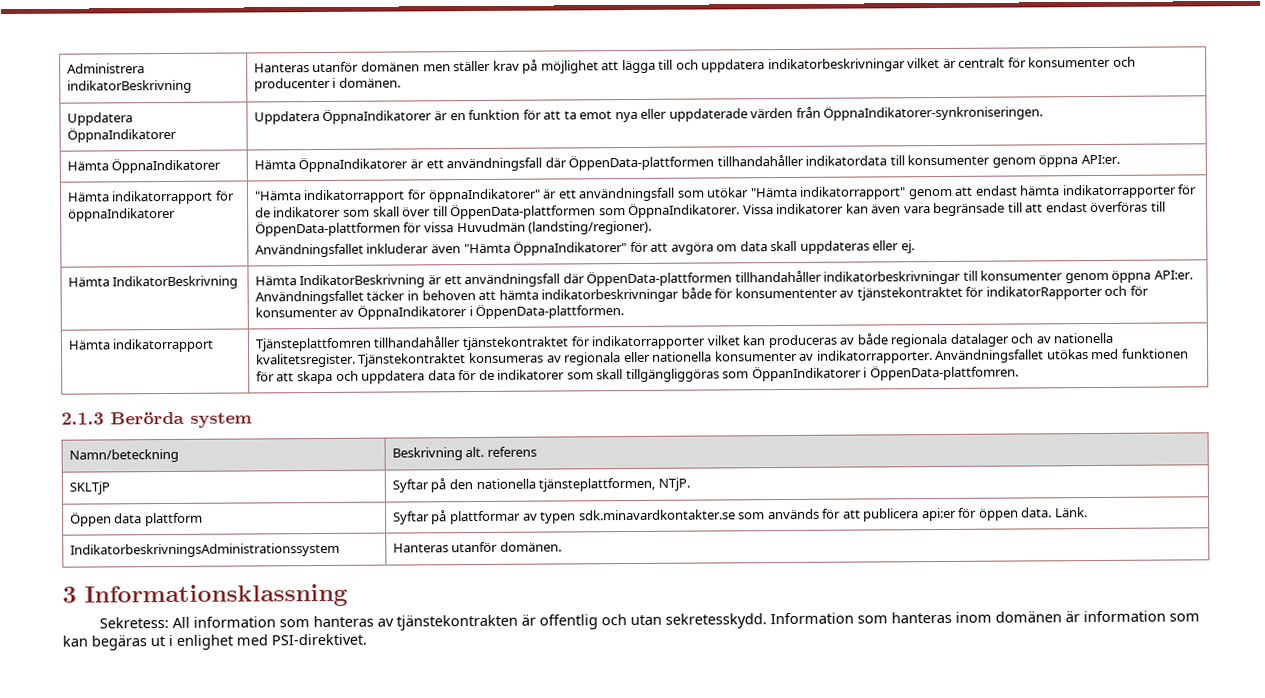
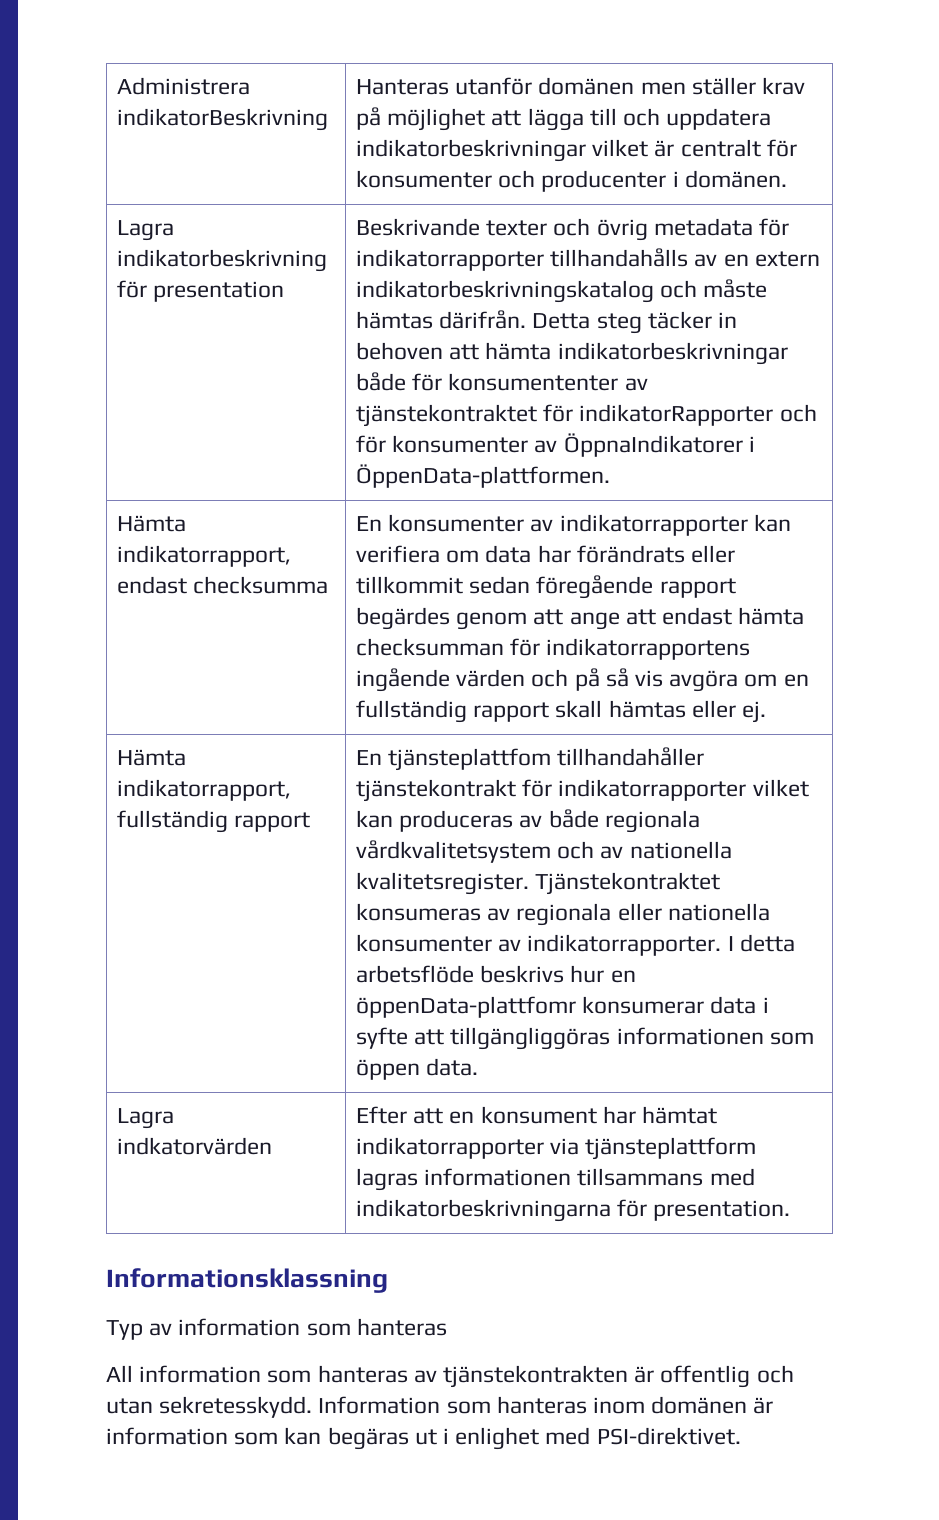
[66,112,133,126] [66,127,177,143] [253,105,1044,125] [66,158,222,174] [253,154,1120,173] [66,190,235,205] [67,207,176,222] [253,184,1198,204] [254,201,1166,220] [254,220,653,237] [254,240,915,258] [67,275,239,290] [254,270,1193,289] [254,290,364,305] Uppdatera ÖppnaIndikatorer | Uppdatera ÖppnaIndikatorer är en funktion för att ta emot nya eller uppdaterade värden från ÖppnaIndikatorer-synkroniseringen. // Hämta ÖppnaIndikatorer | Hämta ÖppnaIndikatorer är ett användningsfall där ÖppenData-plattformen tillhandahåller indikatordata till konsumenter genom öppna API:er. // Hämta indikatorrapport för öppnaIndikatorer | "Hämta indikatorrapport för öppnaIndikatorer" är ett användningsfall som utökar "Hämta indikatorrapport" genom att endast hämta indikatorrapporter för de indikatorer som skall över till ÖppenData-plattformen som ÖppnaIndikatorer. Vissa indikatorer kan även vara begränsade till att endast överföras till ÖppenData-plattformen för vissa Huvudmän (landsting/regioner). // Användningsfallet inkluderar även "Hämta ÖppnaIndikatorer" för att avgöra om data skall uppdateras eller ej. // Hämta IndikatorBeskrivning | Hämta IndikatorBeskrivning är ett användningsfall där ÖppenData-plattformen tillhandahåller indikatorbeskrivningar till konsumenter genom öppna API:er. Användningsfallet -> [116,220,174,241] [116,249,327,272] [116,280,285,302] [355,218,790,241] [355,248,820,271] [355,279,768,303] [355,310,642,334] Lagra indikatorbeskrivning för presentation | Beskrivande texter och övrig metadata för indikatorrapporter tillhandahålls av en extern indikatorbeskrivningskatalog och måste hämtas därifrån. Detta steg
[112,338,215,353] [254,336,569,352] indikatorrapport | Tjänsteplattfomren tillhandahåller tjänstekontraktet -> [116,545,291,567] [116,576,329,594] [355,514,791,536] [355,545,736,563] [355,575,736,599] [355,607,805,630] [355,638,751,660] [355,668,809,692] [355,700,767,723] [116,749,186,766] [116,779,291,801] [116,810,311,833] [355,747,705,771] [355,779,516,802] indikatorrapport, endast checksumma | En konsumenter av indikatorrapporter kan verifiera om data har förändrats eller tillkommit sedan föregående rapport begärdes genom att ange att endast hämta checksumman för indikatorrapportens ingående värden och på så vis avgöra om en fullständig rapport skall hämtas eller ej. // Hämta indikatorrapport, fullständig rapport | En tjänsteplattfom tillhandahåller tjänstekontrakt
[949,333,1009,347] datalager -> [355,840,551,863] vårdkvalitetsystem
[935,348,1189,364] [255,365,1019,385] [61,411,253,428] [68,448,179,463] [391,446,537,461] [68,481,110,495] [391,477,690,493] [69,512,203,527] [392,507,1088,525] [69,542,340,558] [392,541,562,553] [62,583,348,608] [99,616,170,629] Användningsfallet utökas med funktionen för att skapa och uppdatera data för de indikatorer som skall tillgängliggöras som ÖppanIndikatorer i ÖppenData-plattfomren. // 2.1.3 Berörda system // Namn/beteckning | Beskrivning alt. referens // SKLTjP | Syftar på den nationella tjänsteplattformen, NTjP. // Öppen data plattform | Syftar på plattformar av typen sdk.minavardkontakter.se som används för att publicera api:er för öppen data. Länk. // IndikatorbeskrivningsAdministrationssystem | Hanteras utanför domänen. // 3 Informationsklassning // Sekretess: -> [727,934,795,952] [355,965,636,983] [355,996,769,1018] [355,1027,814,1050] [355,1058,479,1080] [116,1108,174,1129] [116,1137,272,1155] [355,1106,718,1124] [355,1137,757,1160] [355,1168,755,1191] [355,1199,791,1222] [106,1268,388,1293] [106,1318,447,1340] I detta arbetsflöde beskrivs hur en öppenData-plattfomr konsumerar data i syfte att tillgängliggöras informationen som öppen data. // Lagra indkatorvärden | Efter att en konsument har hämtat indikatorrapporter via tjänsteplattform lagras informationen tillsammans med indikatorbeskrivningarna för presentation. // Informationsklassning // Typ av information som hanteras //

